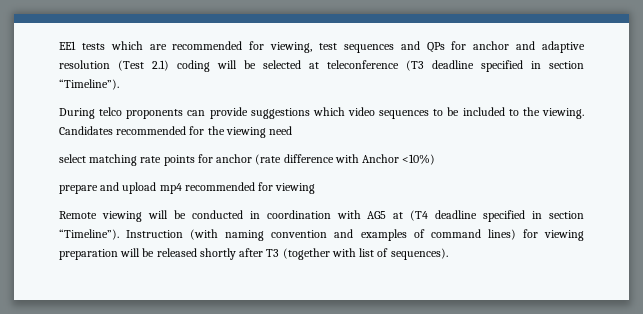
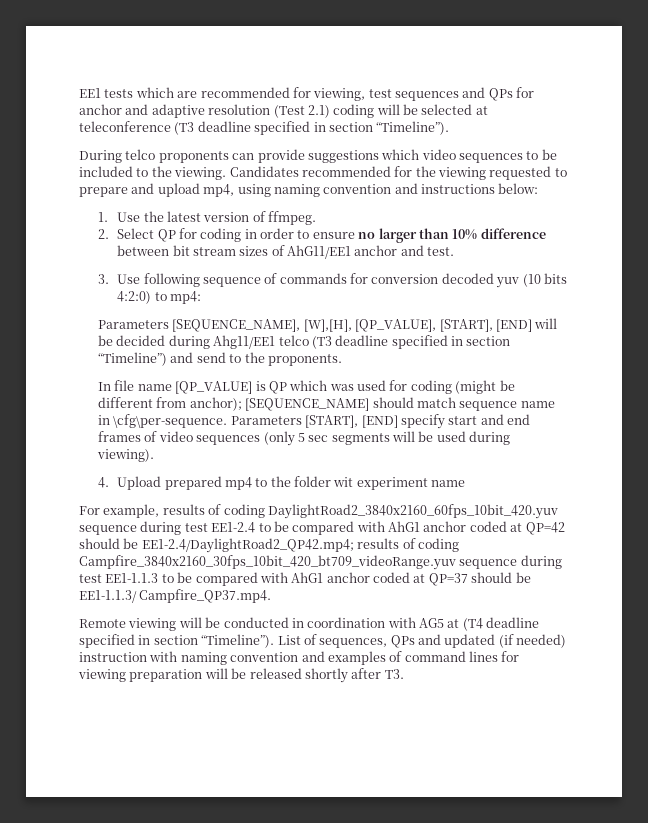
[269,126,293,135] [59,154,436,166] [59,182,316,194] need // select matching rate points for anchor (rate difference with Anchor <10%) // prepare and upload mp4 recommended for viewing -> [489,166,567,180] [79,183,539,197] [98,211,316,225] [98,228,546,243] [117,245,455,259] [98,273,567,288] [117,291,201,304] [98,318,558,332] [98,335,511,349] [98,352,342,366] [98,380,515,394] [98,397,555,411] [98,414,531,429] [98,431,511,446] [97,449,155,462] [98,476,466,490] [79,504,558,519] [79,521,565,535] [79,538,459,553] [79,555,562,570] [79,572,531,586] [79,589,272,603] requested to prepare and upload mp4, using naming convention and instructions below: // 1. Use the latest version of ffmpeg. // 2. Select QP for coding in order to ensure no larger than 10% difference between bit stream sizes of AhG11/EE1 anchor and test. // 3. Use following sequence of commands for conversion decoded yuv (10 bits 4:2:0) to mp4: // Parameters [SEQUENCE_NAME], [W],[H], [QP_VALUE], [START], [END] will be decided during Ahg11/EE1 telco (T3 deadline specified in section “Timeline”) and send to the proponents. // In file name [QP_VALUE] is QP which was used for coding (might be different from anchor); [SEQUENCE_NAME] should match sequence name in \cfg\per-sequence. Parameters [START], [END] specify start and end frames of video sequences (only 5 sec segments will be used during viewing). // 4. Upload prepared mp4 to the folder wit experiment name // For example, results of coding DaylightRoad2_3840x2160_60fps_10bit_420.yuv sequence during test EE1-2.4 to be compared with AhG1 anchor coded at QP=42 should be EE1-2.4/DaylightRoad2_QP42.mp4; results of coding Campfire_3840x2160_30fps_10bit_420_bt709_videoRange.yuv sequence during test EE1-1.1.3 to be compared with AhG1 anchor coded at QP=37 should be EE1-1.1.3/ Campfire_QP37.mp4.
[126,229,219,240] Instruction (with -> [277,634,567,648] [79,651,178,662] List of sequences, QPs and updated (if needed) instruction with
[487,229,516,240] lines) -> [469,651,498,662] lines
[266,248,448,260] T3 (together with list of sequences). -> [384,669,404,679] T3.

